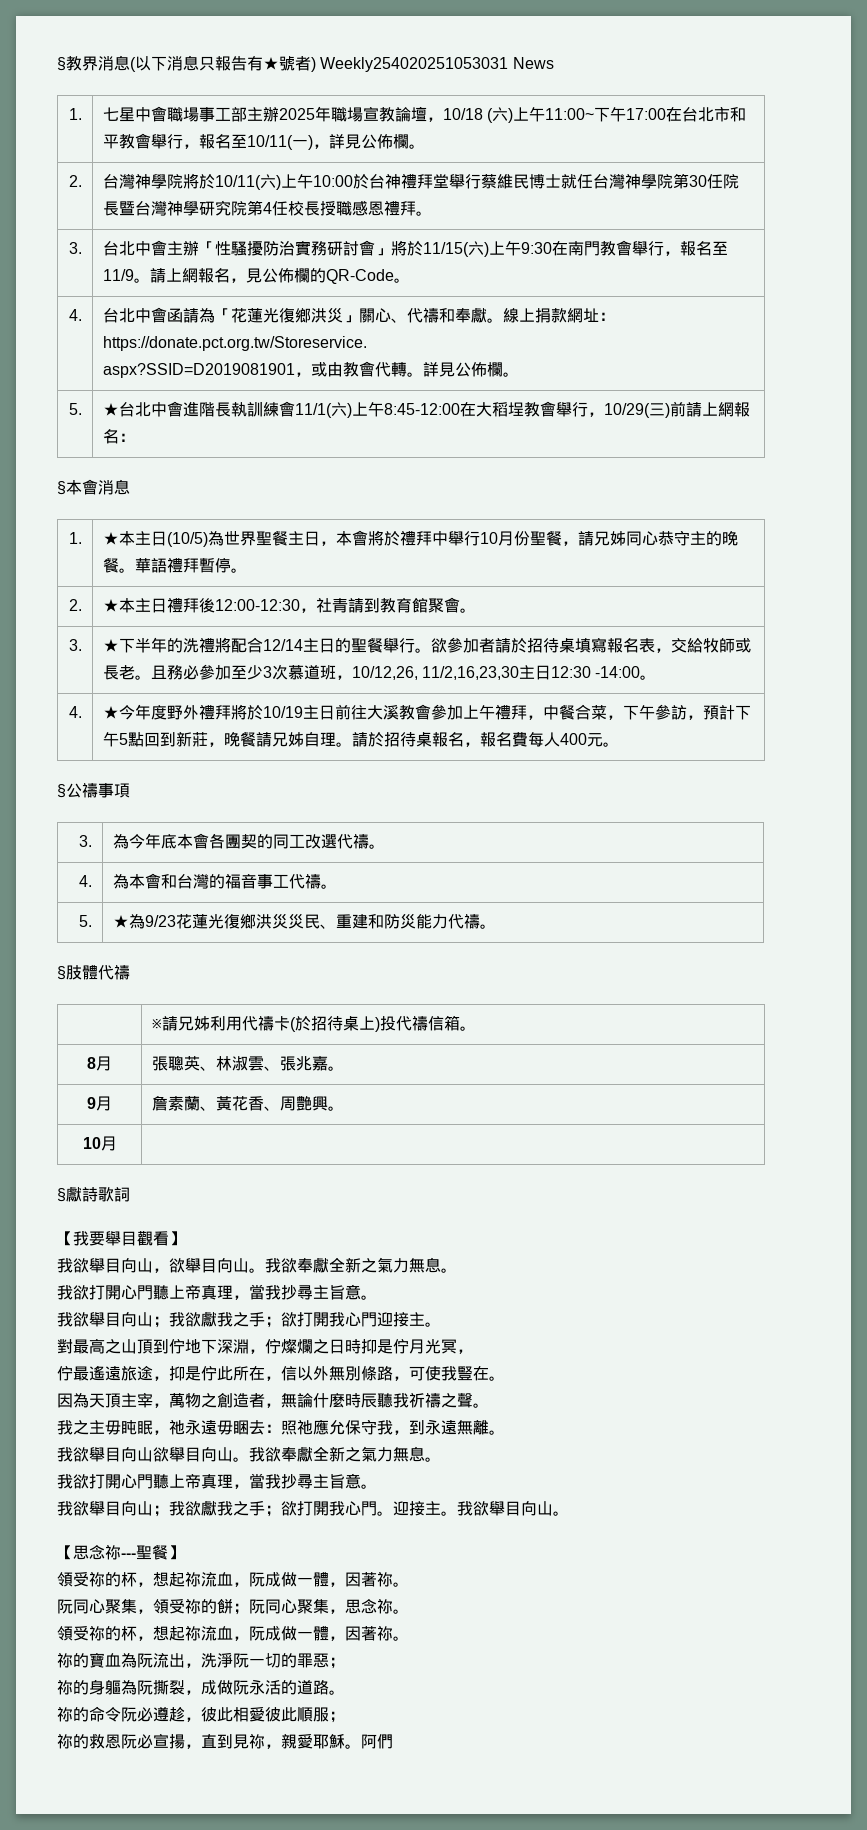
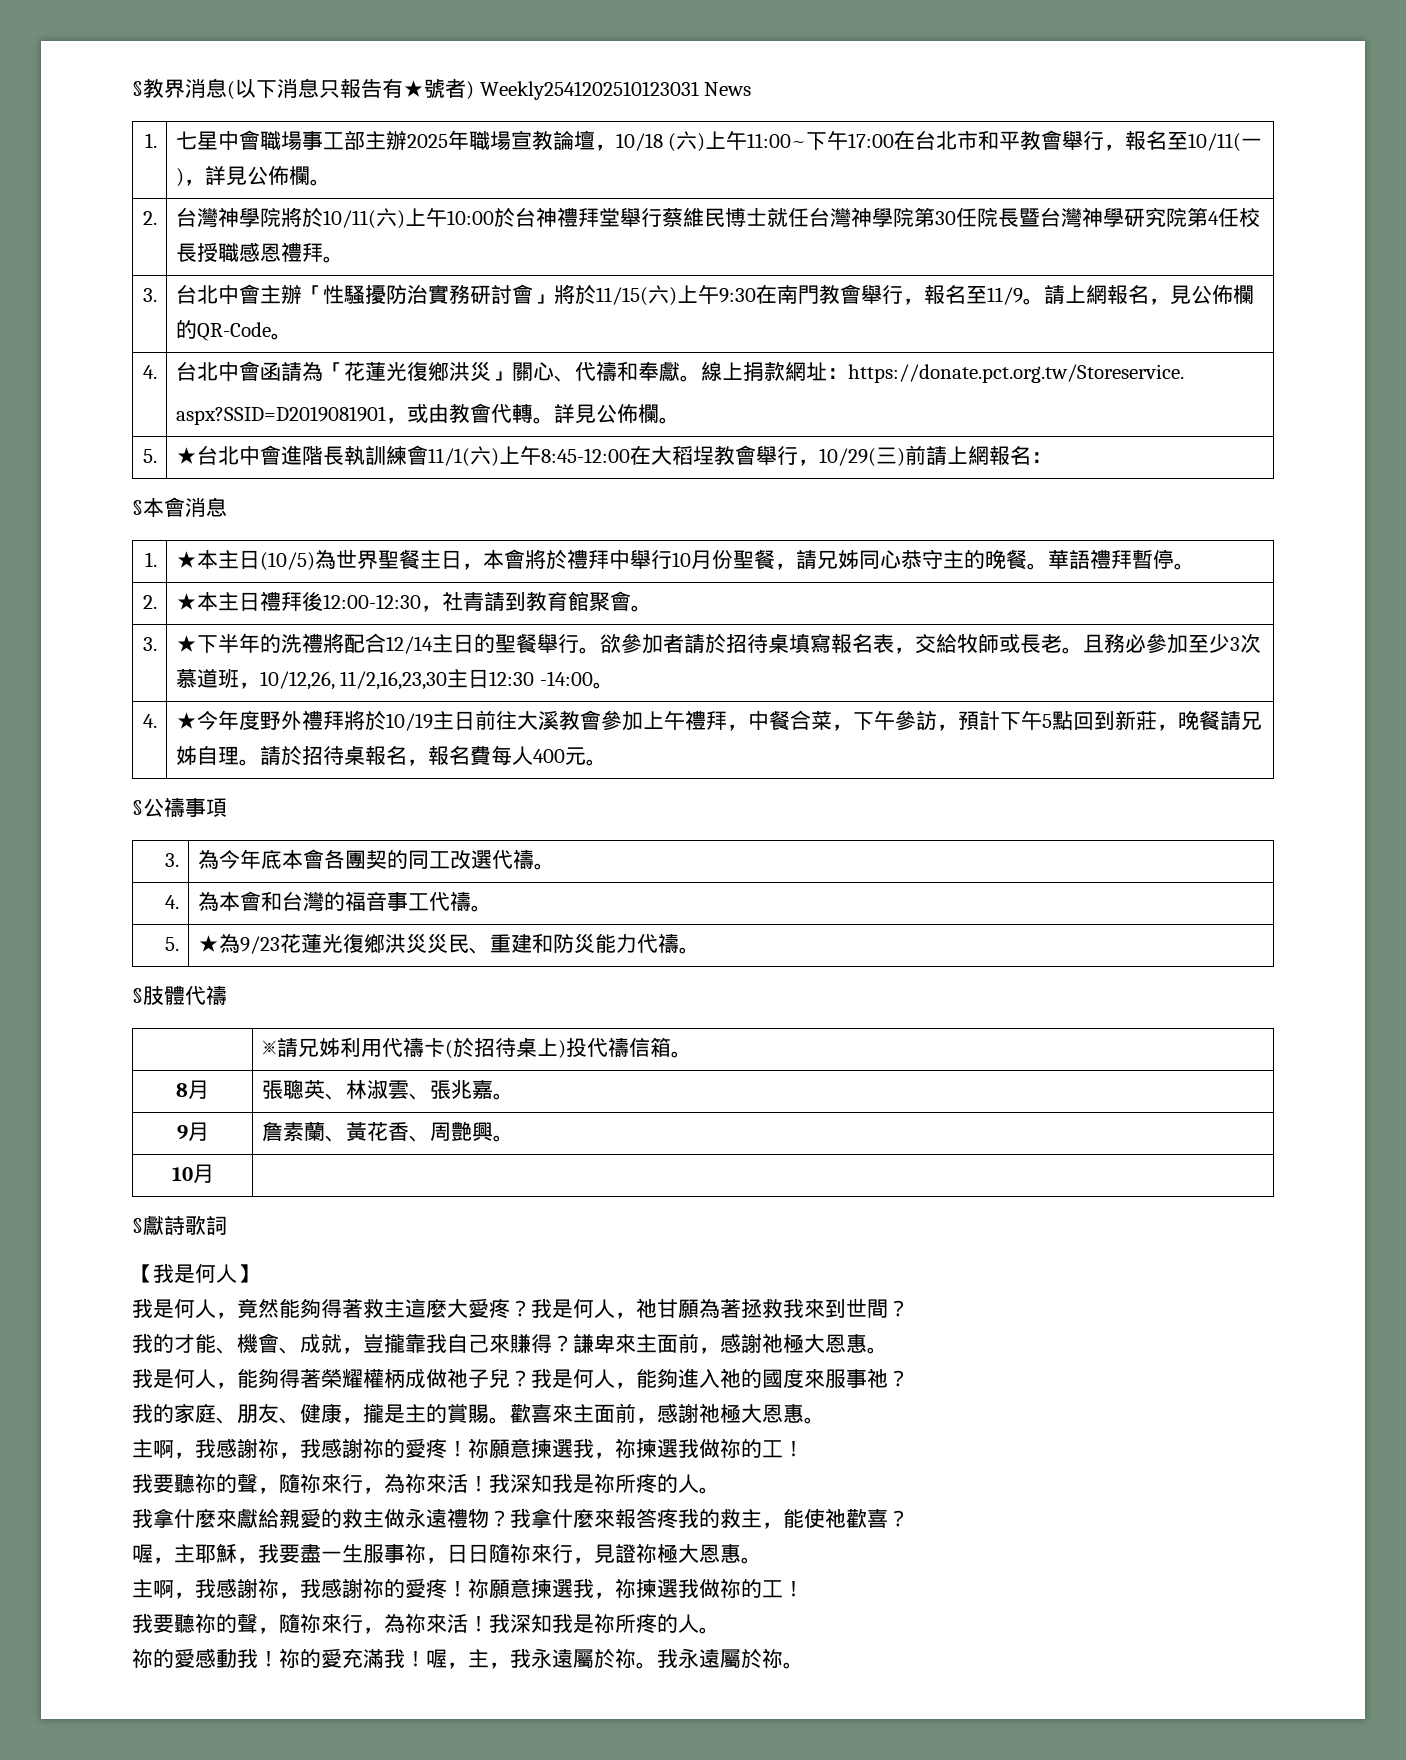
[320,57,509,72] Weekly254020251053031 -> [479,81,699,100] Weekly2541202510123031
[89,1231,169,1246] 要舉目觀看 -> [174,1264,237,1283] 是何人
[73,1257,457,1273] [57,1284,377,1300] [57,1312,441,1328] [57,1338,473,1354] [57,1365,505,1381] [57,1392,489,1408] [57,1419,505,1435] [57,1446,441,1462] [57,1473,377,1489] [57,1501,569,1517] [57,1544,184,1560] [57,1571,409,1587] [57,1598,409,1615] [57,1625,409,1641] [57,1652,345,1669] [57,1679,345,1695] [57,1706,345,1723] [57,1733,393,1749] 欲舉目向山，欲舉目向山。我欲奉獻全新之氣力無息。 // 我欲打開心門聽上帝真理，當我抄尋主旨意。 // 我欲舉目向山；我欲獻我之手；欲打開我心門迎接主。 // 對最高之山頂到佇地下深淵，佇燦爛之日時抑是佇月光冥， // 佇最遙遠旅途，抑是佇此所在，信以外無別條路，可使我豎在。 // 因為天頂主宰，萬物之創造者，無論什麼時辰聽我祈禱之聲。 // 我之主毋盹眠，祂永遠毋睏去：照祂應允保守我，到永遠無離。 // 我欲舉目向山欲舉目向山。我欲奉獻全新之氣力無息。 // 我欲打開心門聽上帝真理，當我抄尋主旨意。 // 我欲舉目向山；我欲獻我之手；欲打開我心門。迎接主。我欲舉目向山。 // 【思念祢---聖餐】 // 領受祢的杯，想起祢流血，阮成做一體，因著祢。 // 阮同心聚集，領受祢的餅；阮同心聚集，思念祢。 // 領受祢的杯，想起祢流血，阮成做一體，因著祢。 // 祢的寶血為阮流出，洗淨阮一切的罪惡； // 祢的身軀為阮撕裂，成做阮永活的道路。 // 祢的命令阮必遵趁，彼此相愛彼此順服； // 祢的救恩阮必宣揚，直到見祢，親愛耶穌。阿們 -> [153,1298,909,1319] [132,1333,888,1354] [132,1368,909,1389] [132,1403,825,1424] [132,1438,804,1459] [132,1473,720,1494] [132,1508,909,1529] [132,1543,762,1564] [132,1578,804,1599] [132,1613,720,1634] [132,1648,804,1669] 是何人，竟然能夠得著救主這麼大愛疼？我是何人，祂甘願為著拯救我來到世間？ // 我的才能、機會、成就，豈攏靠我自己來賺得？謙卑來主面前，感謝祂極大恩惠。 // 我是何人，能夠得著榮耀權柄成做祂子兒？我是何人，能夠進入祂的國度來服事祂？ // 我的家庭、朋友、健康，攏是主的賞賜。歡喜來主面前，感謝祂極大恩惠。 // 主啊，我感謝祢，我感謝祢的愛疼！祢願意揀選我，祢揀選我做祢的工！ // 我要聽祢的聲，隨祢來行，為祢來活！我深知我是祢所疼的人。 // 我拿什麼來獻給親愛的救主做永遠禮物？我拿什麼來報答疼我的救主，能使祂歡喜？ // 喔，主耶穌，我要盡一生服事祢，日日隨祢來行，見證祢極大恩惠。 // 主啊，我感謝祢，我感謝祢的愛疼！祢願意揀選我，祢揀選我做祢的工！ // 我要聽祢的聲，隨祢來行，為祢來活！我深知我是祢所疼的人。 // 祢的愛感動我！祢的愛充滿我！喔，主，我永遠屬於祢。我永遠屬於祢。

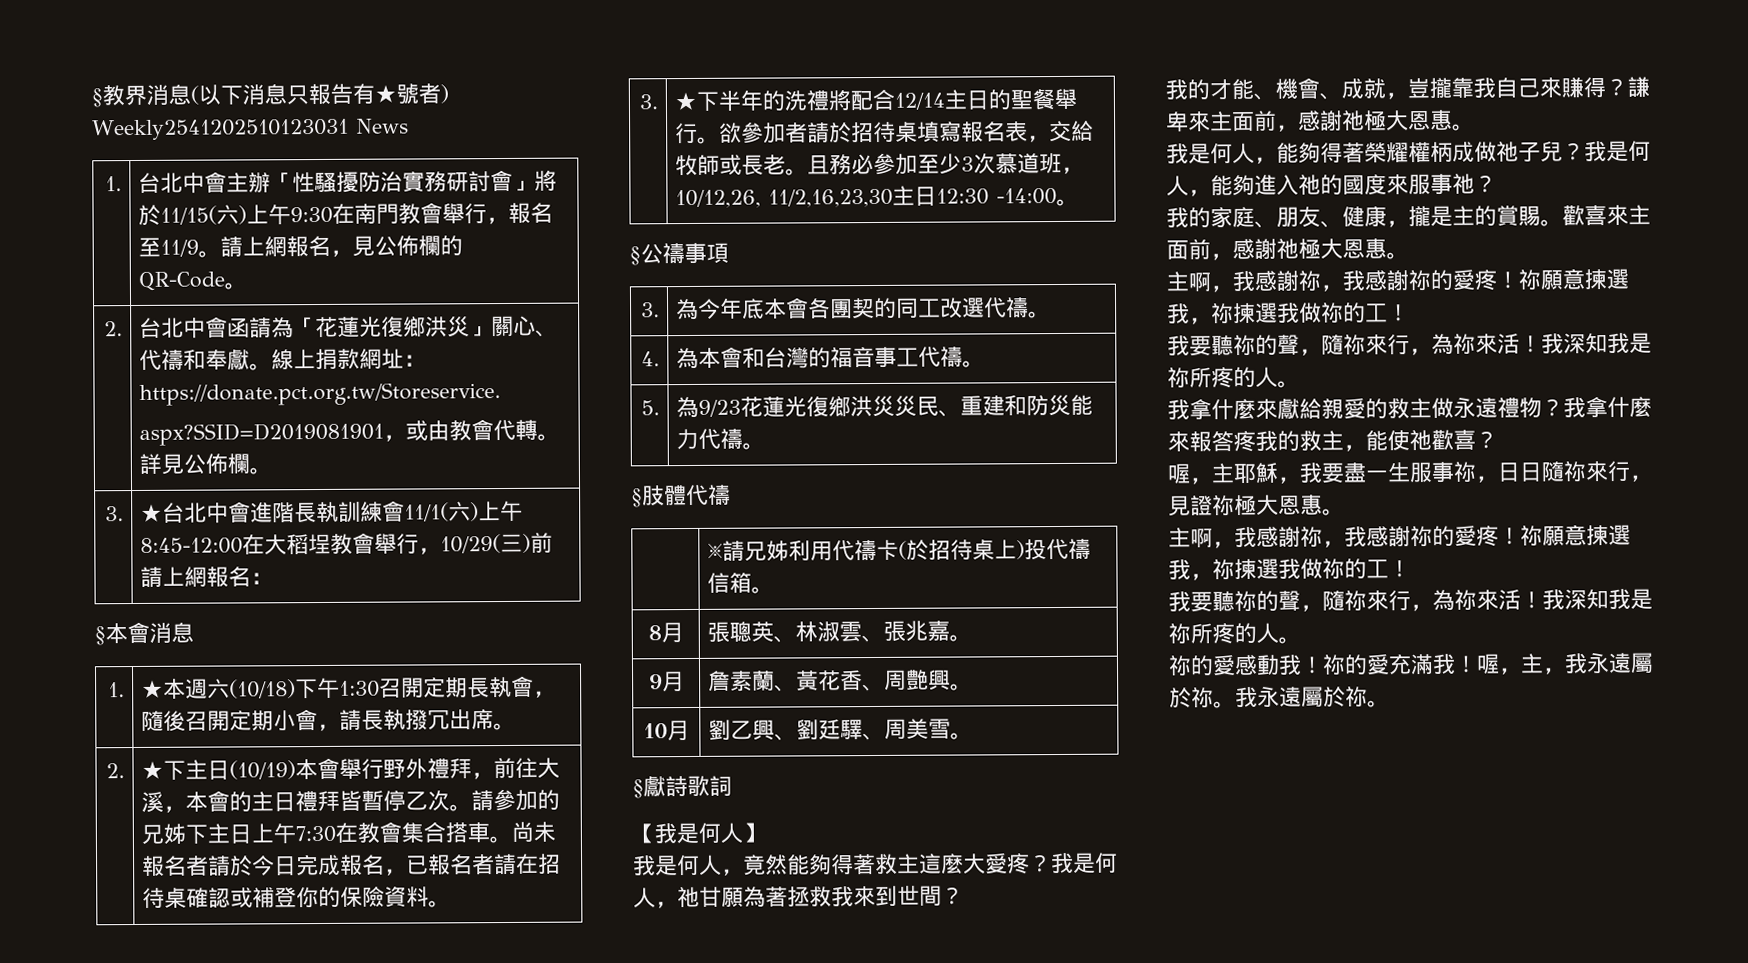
[175,130,1263,152] [175,166,331,187] [143,211,158,225] [175,207,1260,229] [175,242,344,263] [143,288,158,302] | 七星中會職場事工部主辦2025年職場宣教論壇，10/18 (六)上午11:00~下午17:00在台北市和平教會舉行，報名至10/11(一)，詳見公佈欄。 // 2. | 台灣神學院將於10/11(六)上午10:00於台神禮拜堂舉行蔡維民博士就任台灣神學院第30任院長暨台灣神學研究院第4任校長授職感恩禮拜。 // 3. -> (122, 184) none
[143,365,158,379] 4. -> [103,321,123,337] 2.
[143,449,158,463] 5. -> [104,506,124,522] 3.
[217,549,1195,571] [143,595,158,609] [175,591,631,612] 主日(10/5)為世界聖餐主日，本會將於禮拜中舉行10月份聖餐，請兄姊同心恭守主的晚餐。華語禮拜暫停。 // 2. | ★本主日禮拜後12:00-12:30，社青請到教育館聚會 -> [185,675,557,699] [141,709,517,732] [105,763,125,779] [141,756,561,780] [141,788,561,813] [141,821,557,845] [142,853,562,877] [142,886,430,909] 週六(10/18)下午1:30召開定期長執會，隨後召開定期小會，請長執撥冗出席。 // 2. | ★下主日(10/19)本會舉行野外禮拜，前往大溪，本會的主日禮拜皆暫停乙次。請參加的兄姊下主日上午7:30在教會集合搭車。尚未報名者請於今日完成報名，已報名者請在招待桌確認或補登你的保險資料
[143,714,158,728] [175,710,1262,731] [175,745,607,766] // 4. | ★今年度野外禮拜將於10/19主日前往大溪教會參加上午禮拜，中餐合菜，下午參訪，預計下午5點回到新莊，晚餐請兄姊自理。請於招待桌報名，報名費每人400元。 -> (1080, 202) none
[197,935,219,952] ★ -> (660, 408) none
(214, 1173) none -> [708,718,974,741] 劉乙興、劉廷驛、周美雪。

